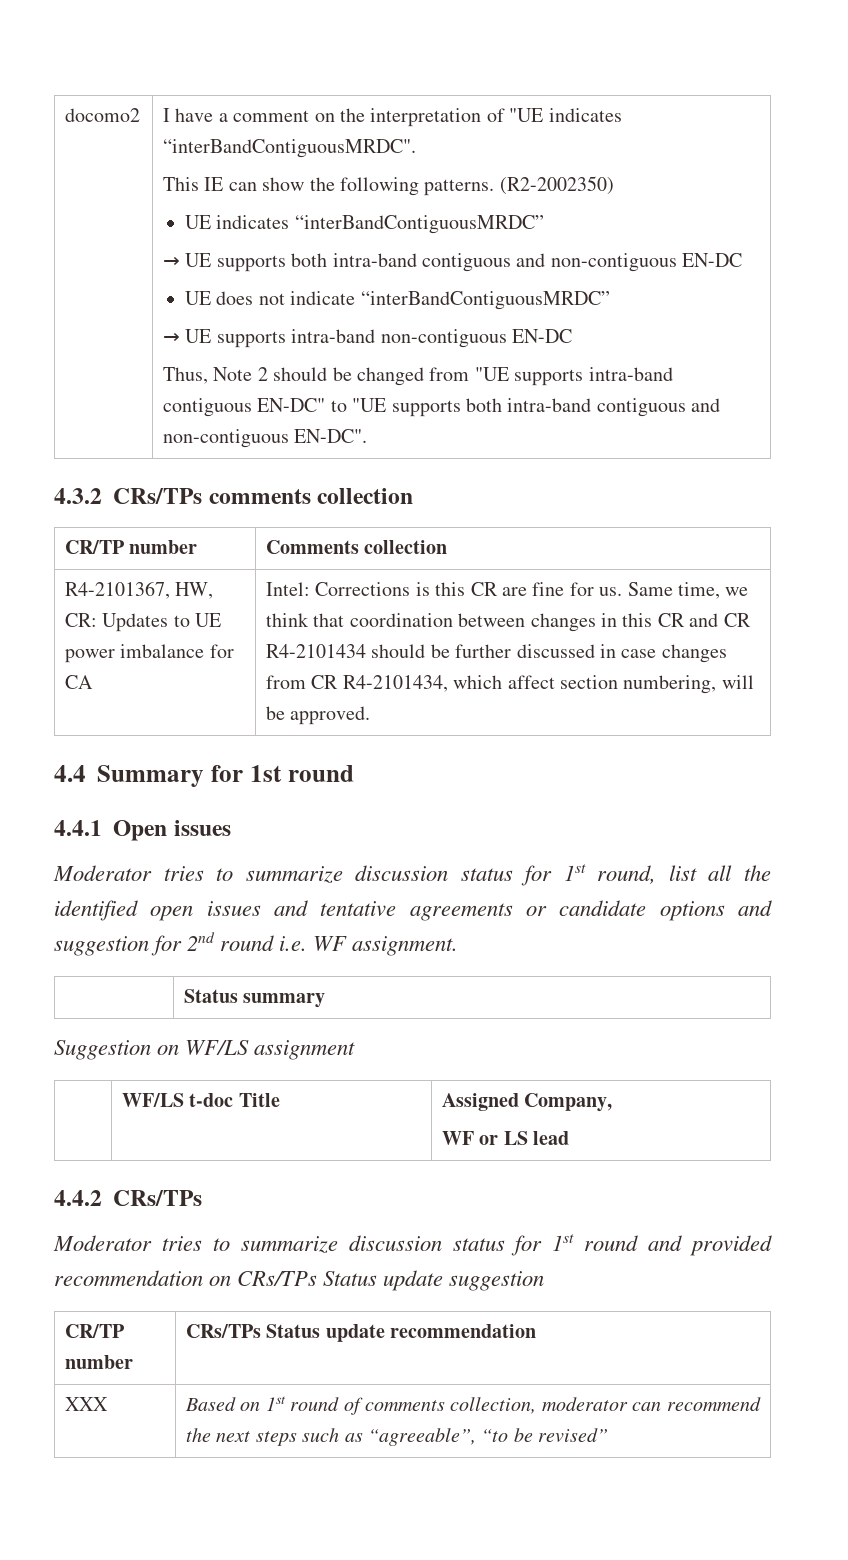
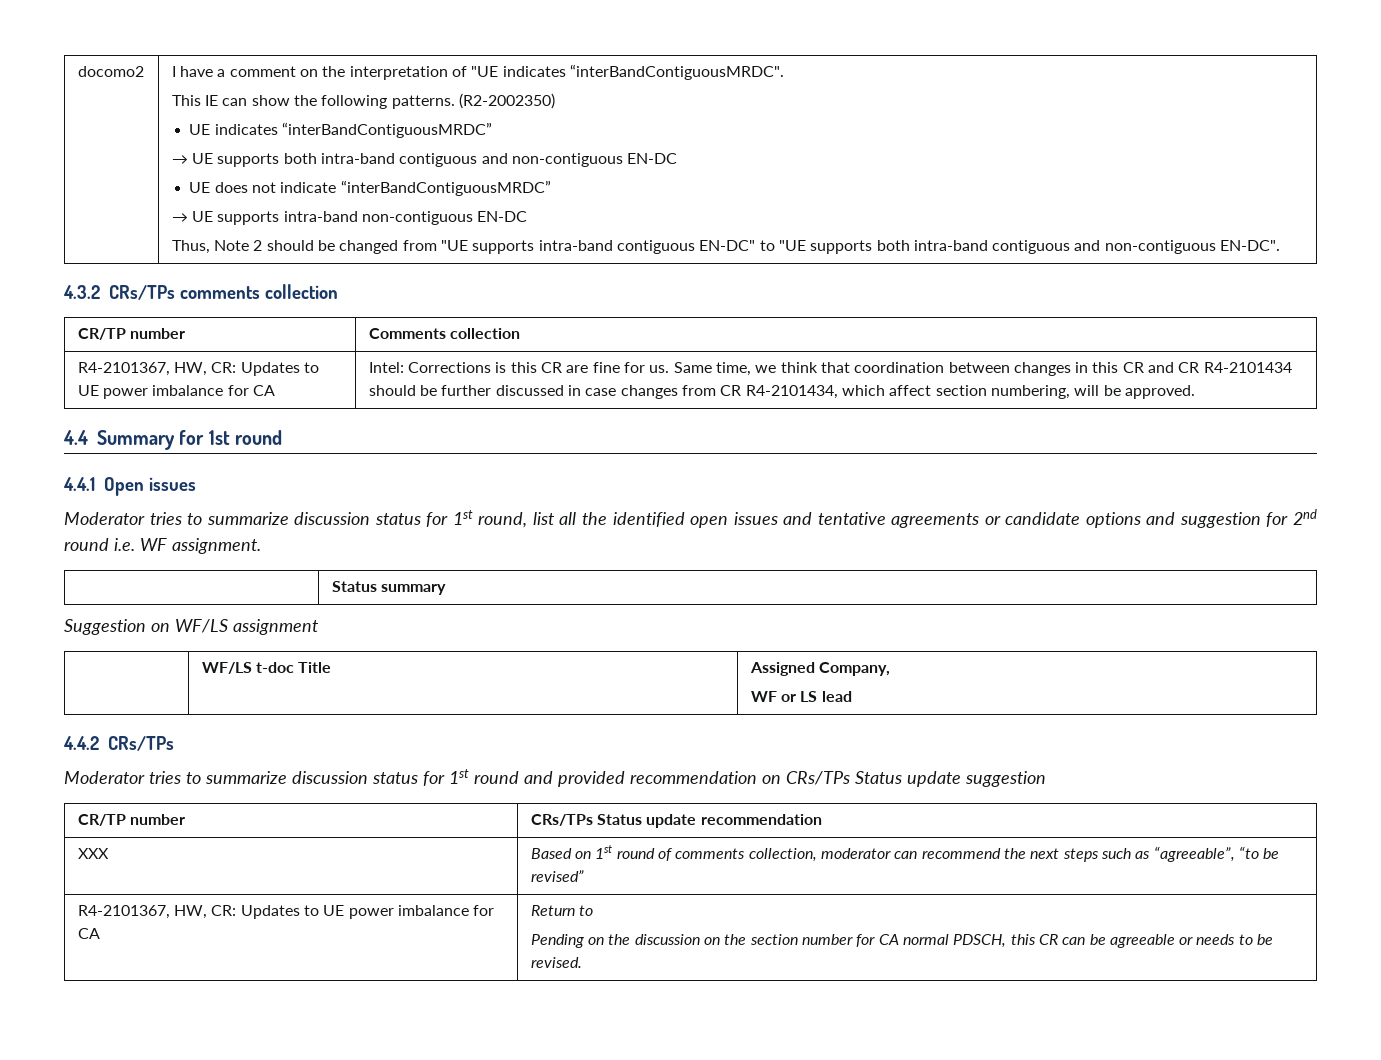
(609, 1435) none -> [77,905,495,919] [77,928,100,939] [530,905,594,916] [530,934,1274,948] [530,957,582,968] // R4-2101367, HW, CR: Updates to UE power imbalance for CA | Return to // Pending on the discussion on the section number for CA normal PDSCH, this CR can be agreeable or needs to be revised.

